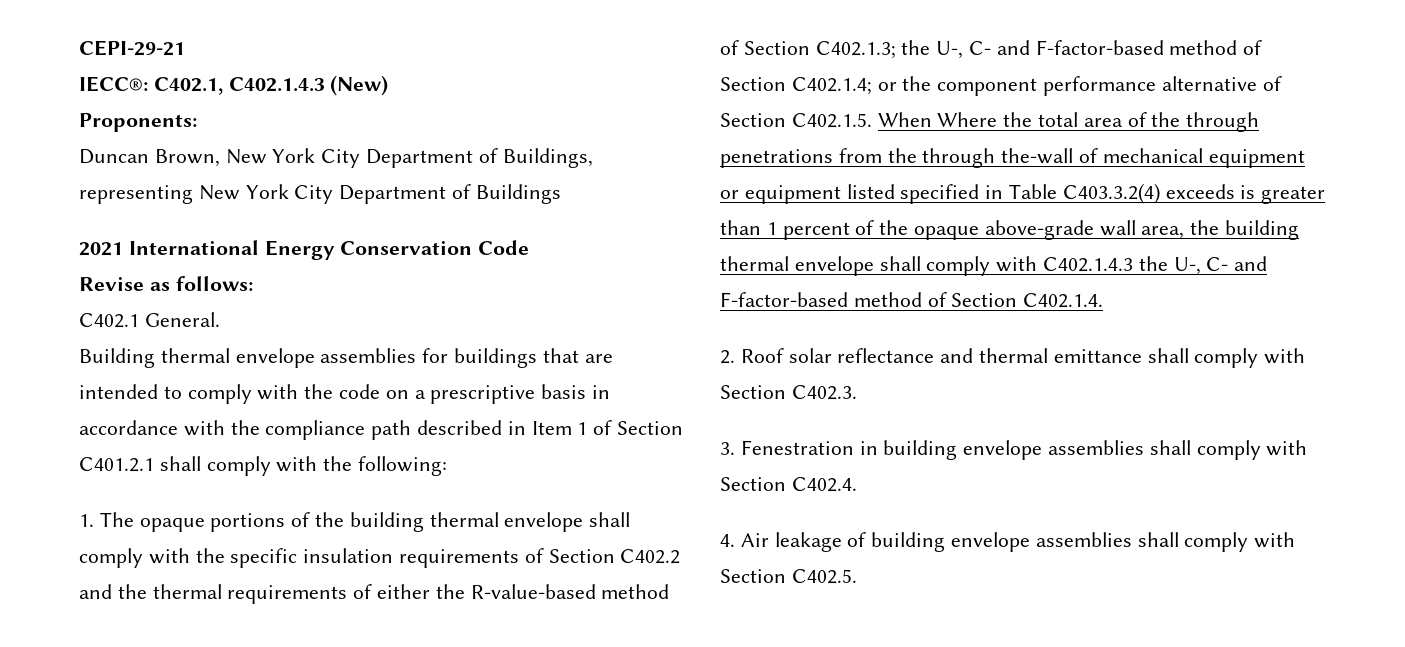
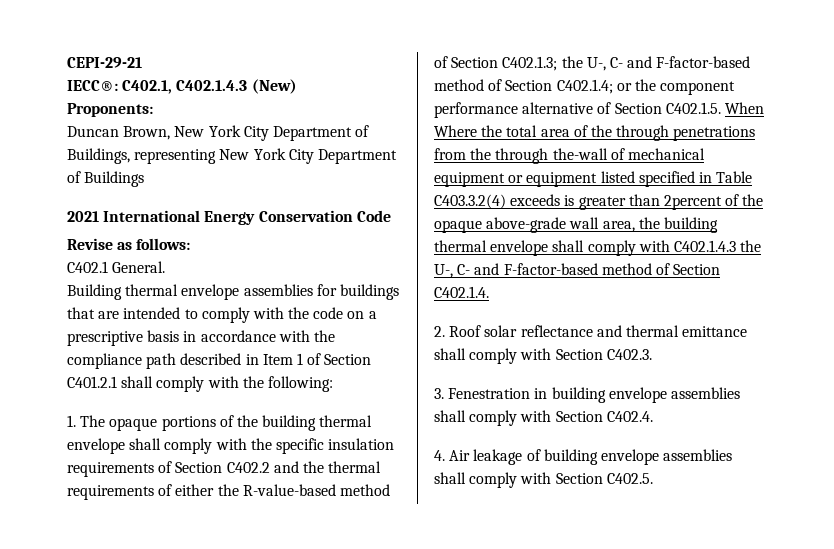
[766,222,850,240] 1 percent -> [663,195,722,210] 2percent

